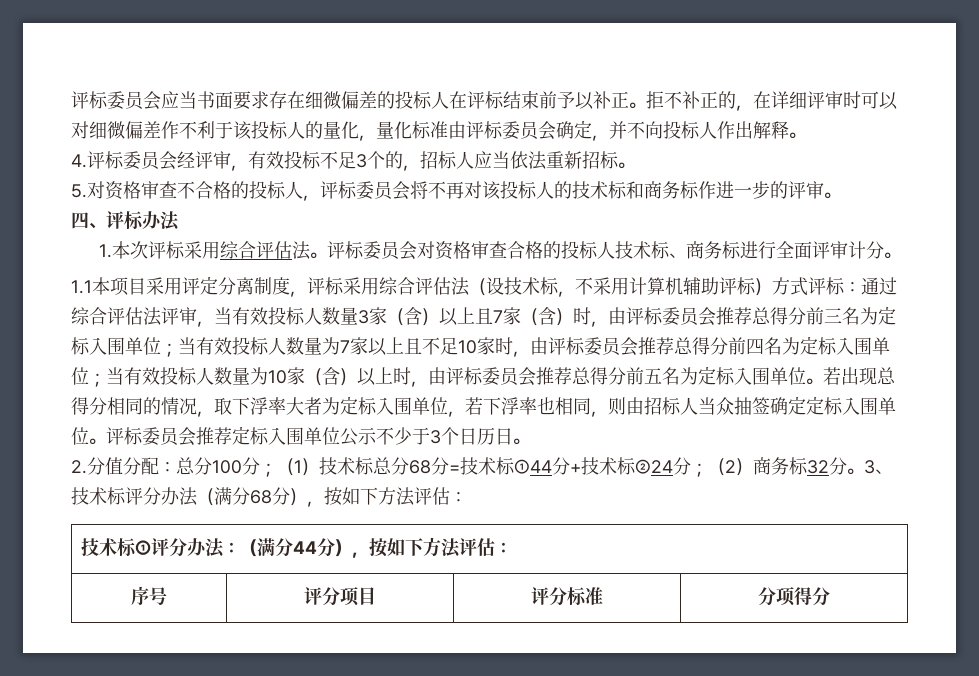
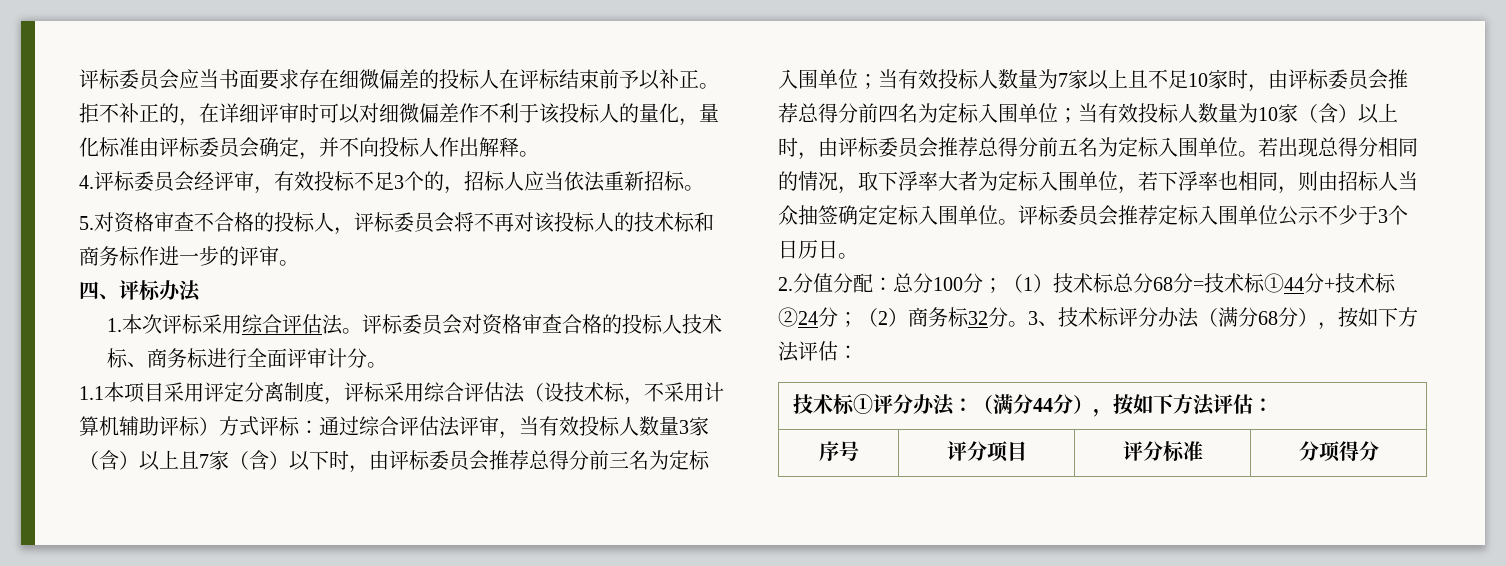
(573, 317) none -> [289,450,329,471] 以下

